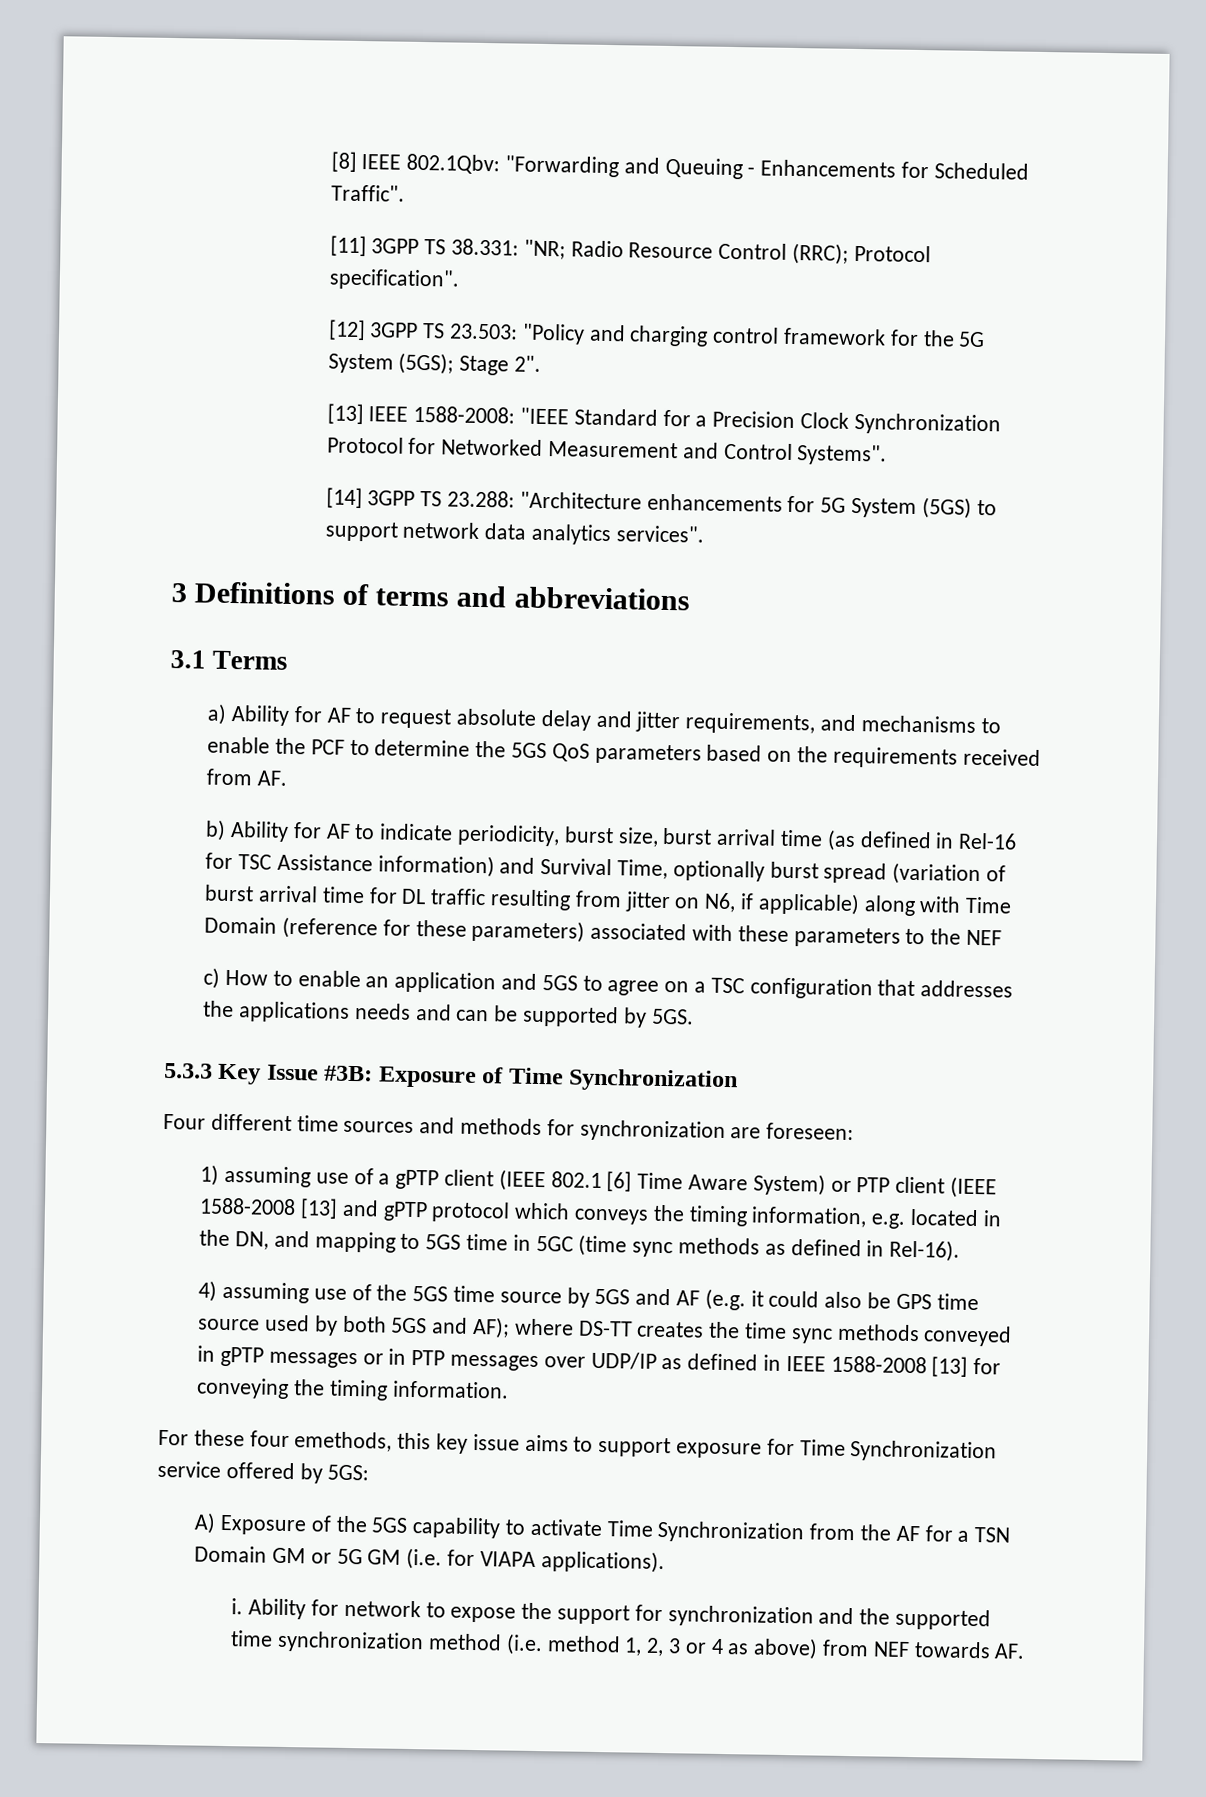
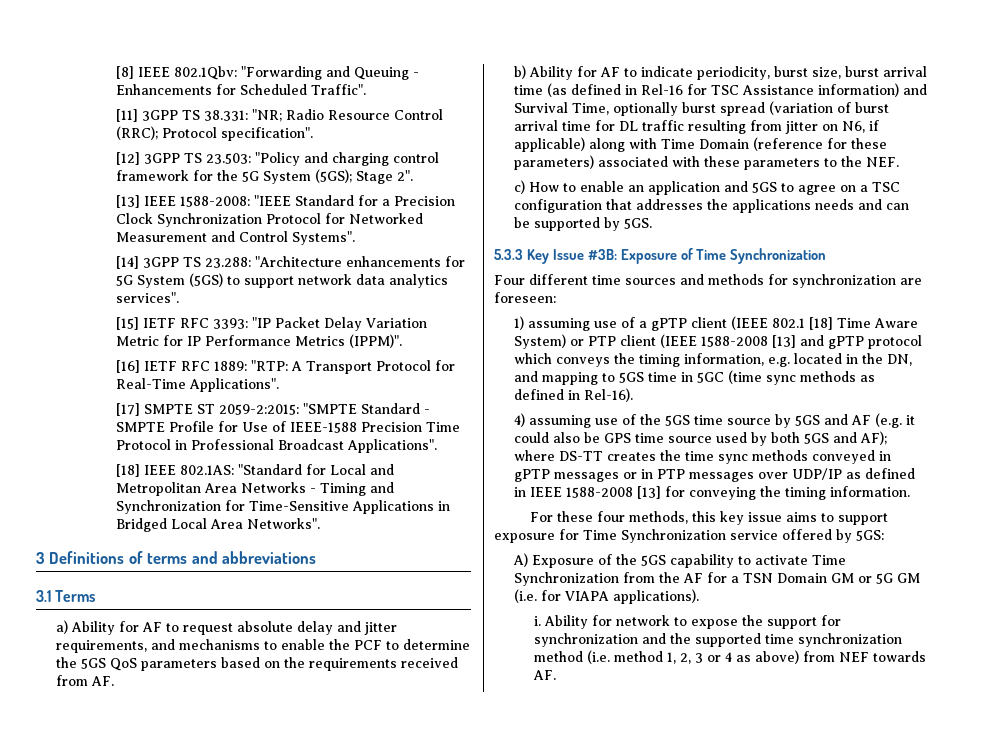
(704, 534) none -> [116,317,428,331] [116,334,403,348] [116,360,456,374] [116,378,280,392] [116,403,431,416] [116,421,461,433] [116,439,438,453] [116,464,395,477] [116,482,395,496] [116,500,451,514] [116,518,321,532] // [15] IETF RFC 3393: "IP Packet Delay Variation Metric for IP Performance Metrics (IPPM)". // [16] IETF RFC 1889: "RTP: A Transport Protocol for Real-Time Applications". // [17] SMPTE ST 2059-2:2015: "SMPTE Standard - SMPTE Profile for Use of IEEE-1588 Precision Time Protocol in Professional Broadcast Applications". // [18] IEEE 802.1AS: "Standard for Local and Metropolitan Area Networks - Timing and Synchronization for Time-Sensitive Applications in Bridged Local Area Networks".
[966,929,1003,946] NEF -> [866,157,900,167] NEF.
[606,1171,633,1192] [6] -> [809,317,834,330] [18]
[294,1431,393,1452] emethods, -> [629,511,689,524] methods,

